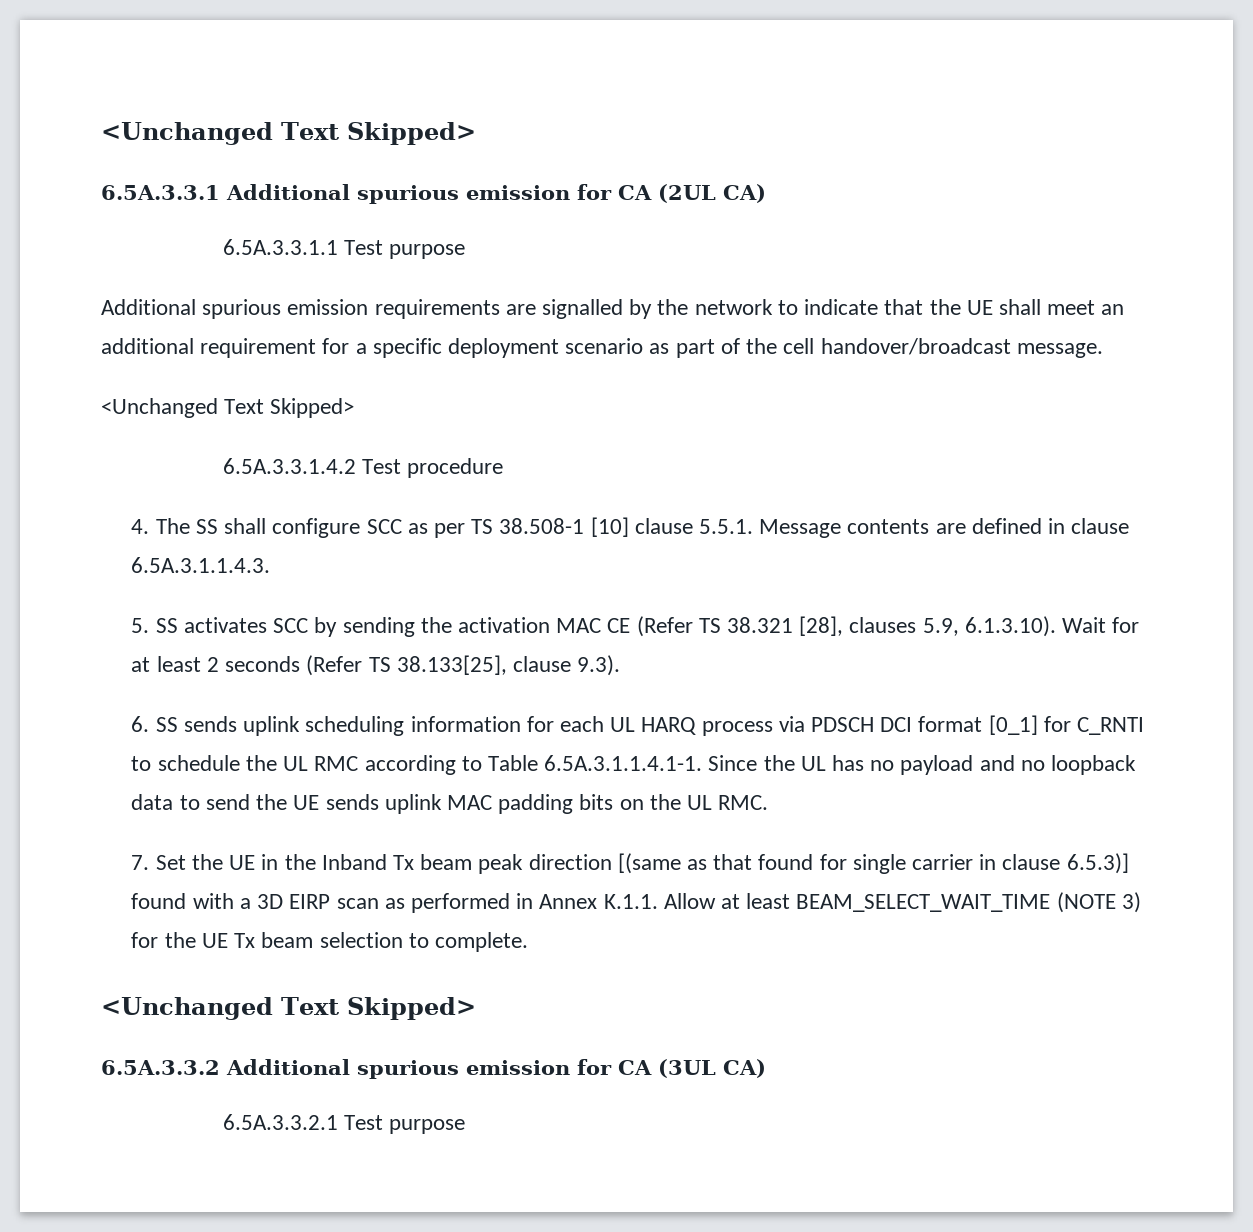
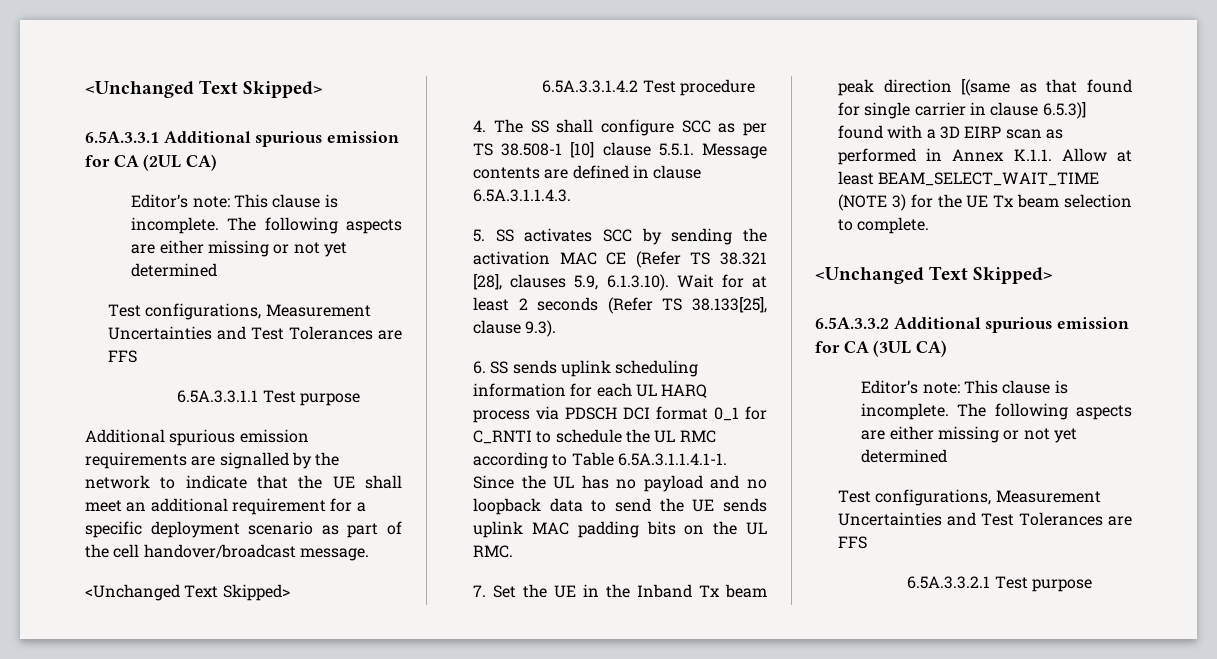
(766, 193) none -> [131,194,338,208] [131,217,402,234] [131,240,347,257] [131,263,218,277] [108,303,371,320] [108,326,402,340] [108,350,138,363] // Editor’s note: This clause is incomplete. The following aspects are either missing or not yet determined // Test configurations, Measurement Uncertainties and Test Tolerances are FFS
[988,715,1038,735] [0_1] -> [714,407,740,421] 0_1
(766, 1068) none -> [861,380,1068,394] [861,403,1132,420] [861,426,1077,443] [861,449,948,463] [838,489,1101,506] [838,512,1132,526] [838,536,868,549] // Editor’s note: This clause is incomplete. The following aspects are either missing or not yet determined // Test configurations, Measurement Uncertainties and Test Tolerances are FFS

